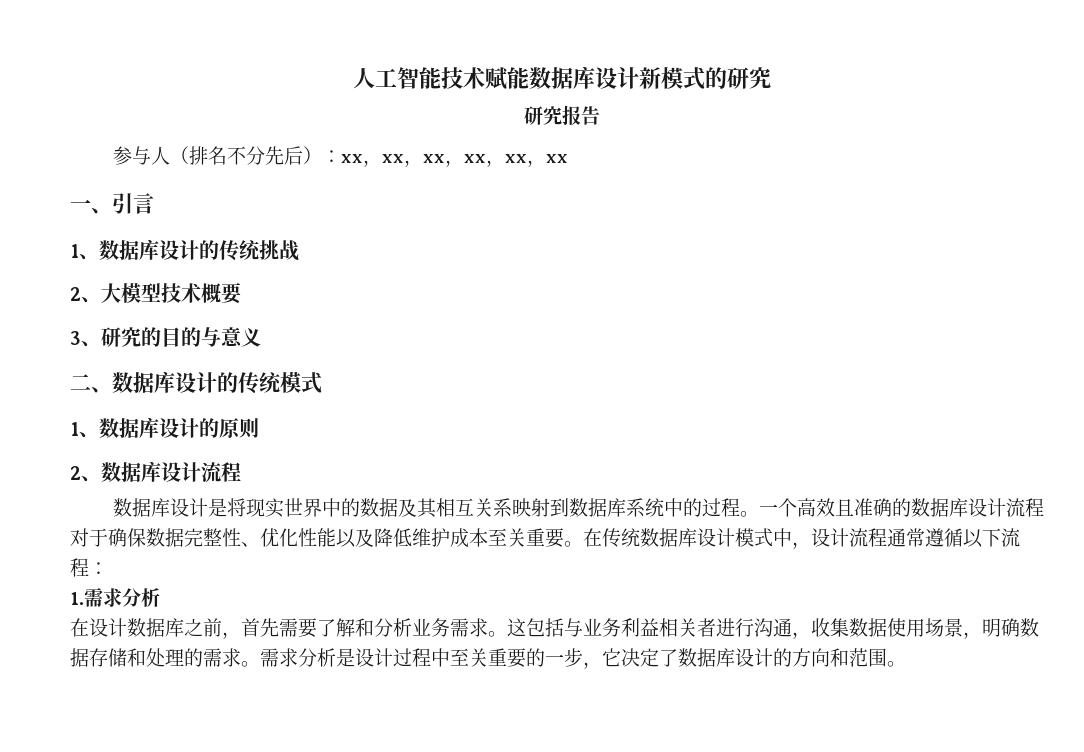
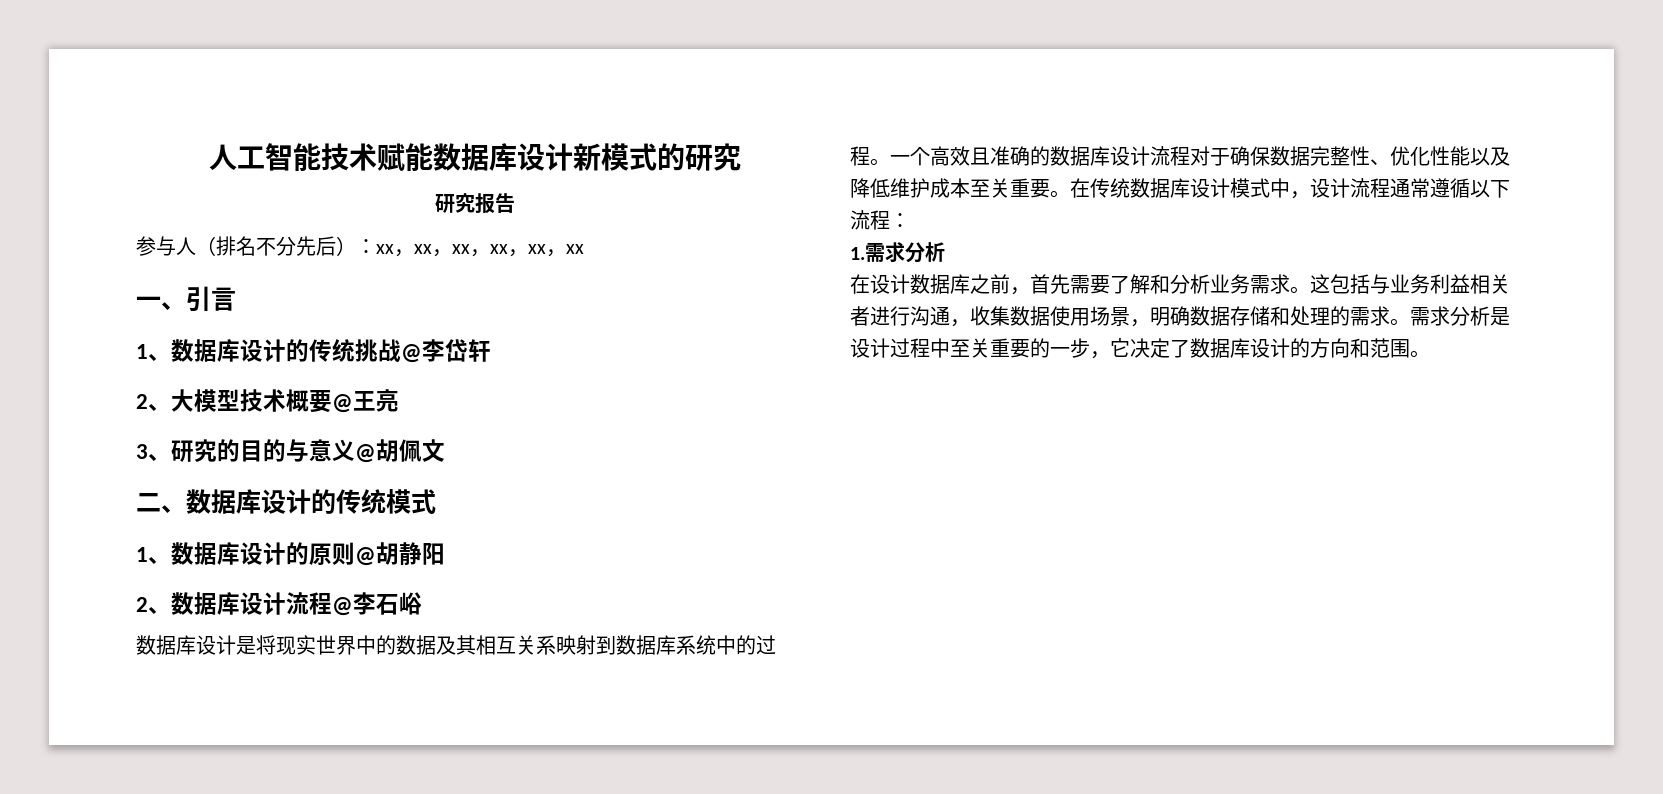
(299, 250) none -> [401,339,491,363] @李岱轩
(242, 293) none -> [332,389,399,413] @王亮
(261, 337) none -> [355,439,445,463] @胡佩文
(259, 428) none -> [355,542,445,566] @胡静阳
(241, 472) none -> [332,592,422,616] @李石峪

